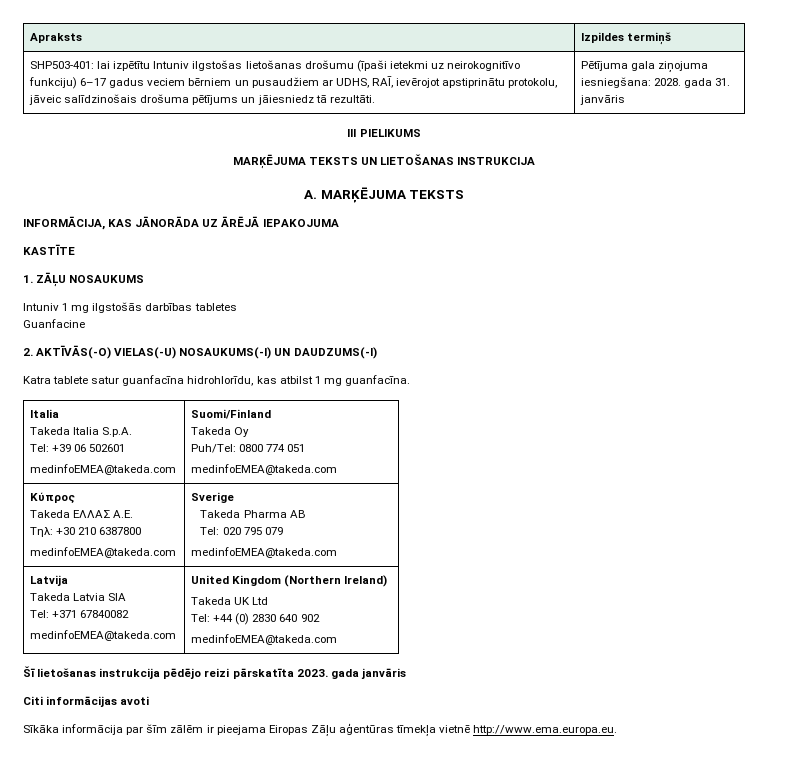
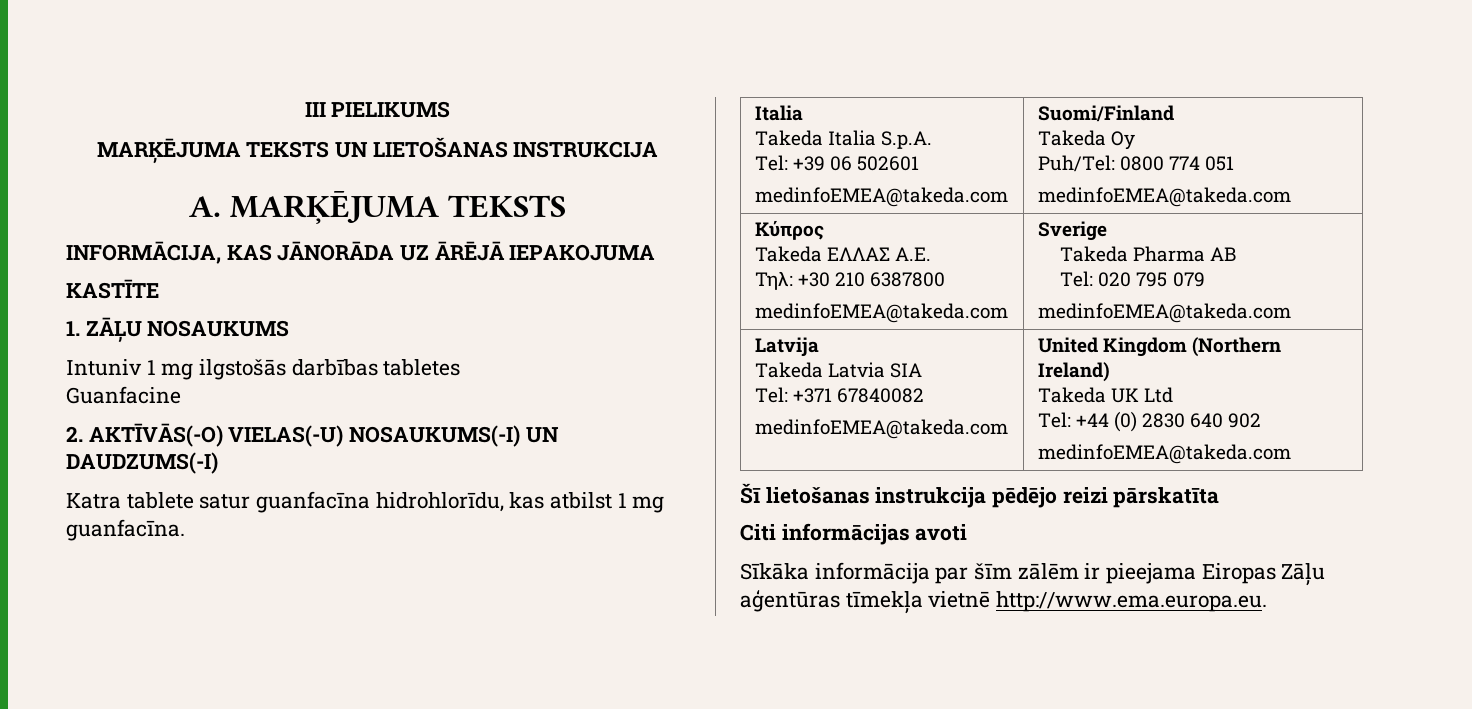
[30,33,83,43] [581,32,672,45] [30,60,521,72] [29,76,558,89] [29,94,375,105] [581,61,709,73] [581,77,731,88] [580,95,626,105] Apraksts | Izpildes termiņš // SHP503-401: lai izpētītu Intuniv ilgstošas lietošanas drošumu (īpaši ietekmi uz neirokognitīvo funkciju) 6–17 gadus veciem bērniem un pusaudžiem ar UDHS, RAĪ, ievērojot apstiprinātu protokolu, jāveic salīdzinošais drošuma pētījums un jāiesniedz tā rezultāti. | Pētījuma gala ziņojuma iesniegšana: 2028. gada 31. janvāris // -> (304, 109) none
[296,668,406,679] 2023. gada janvāris -> (1220, 497) none

